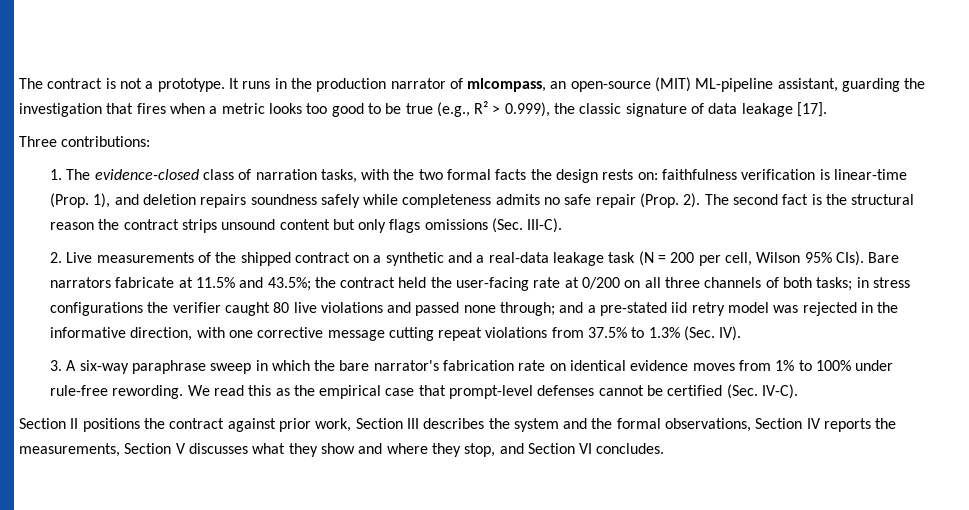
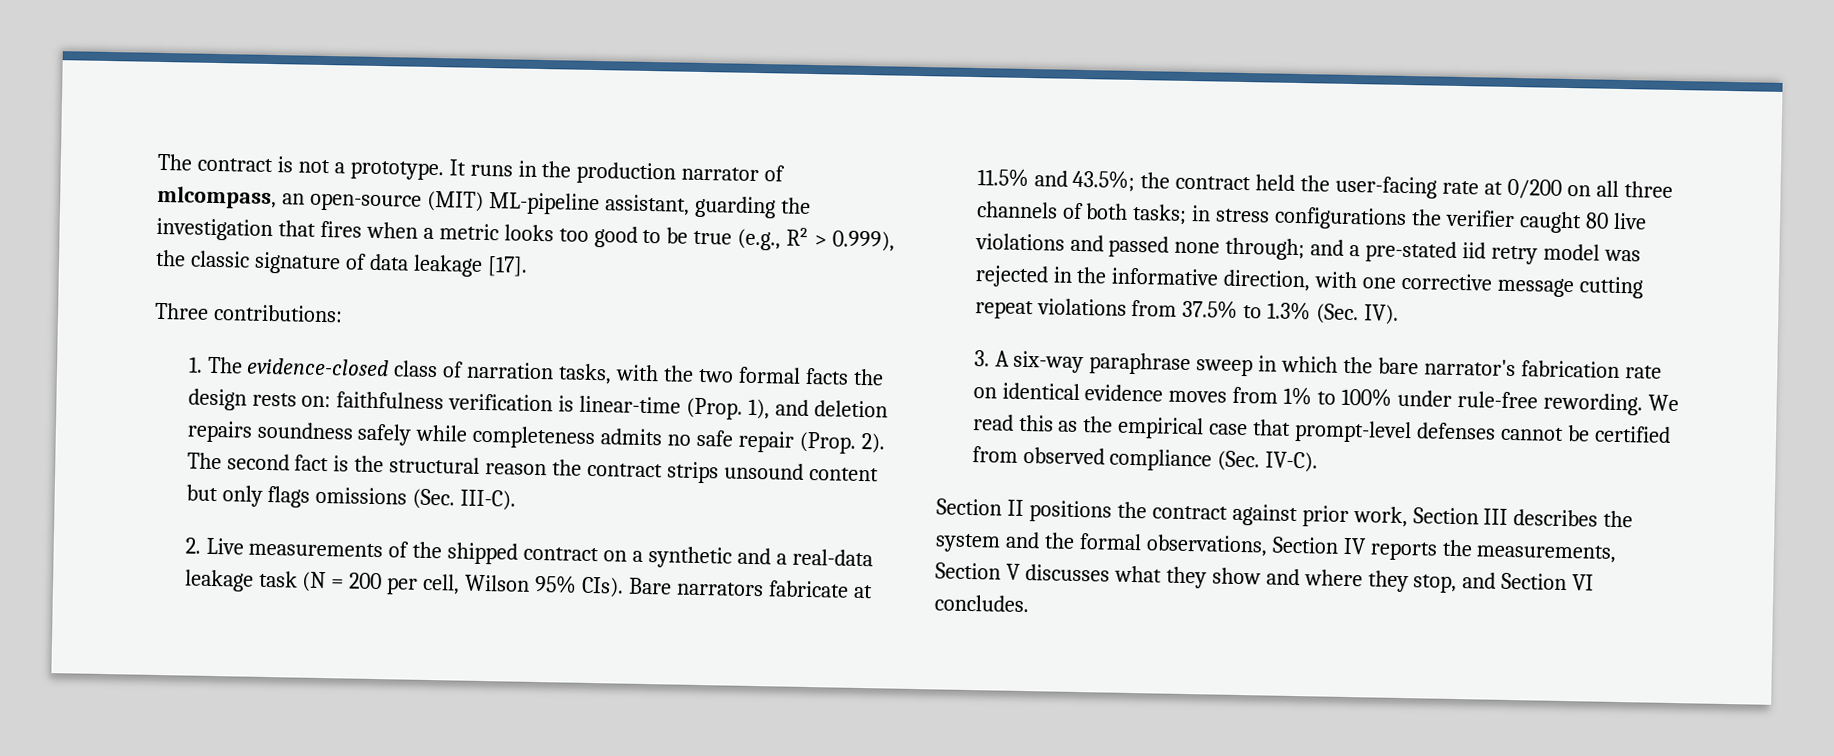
(723, 390) none -> [971,446,1213,472] from observed compliance

